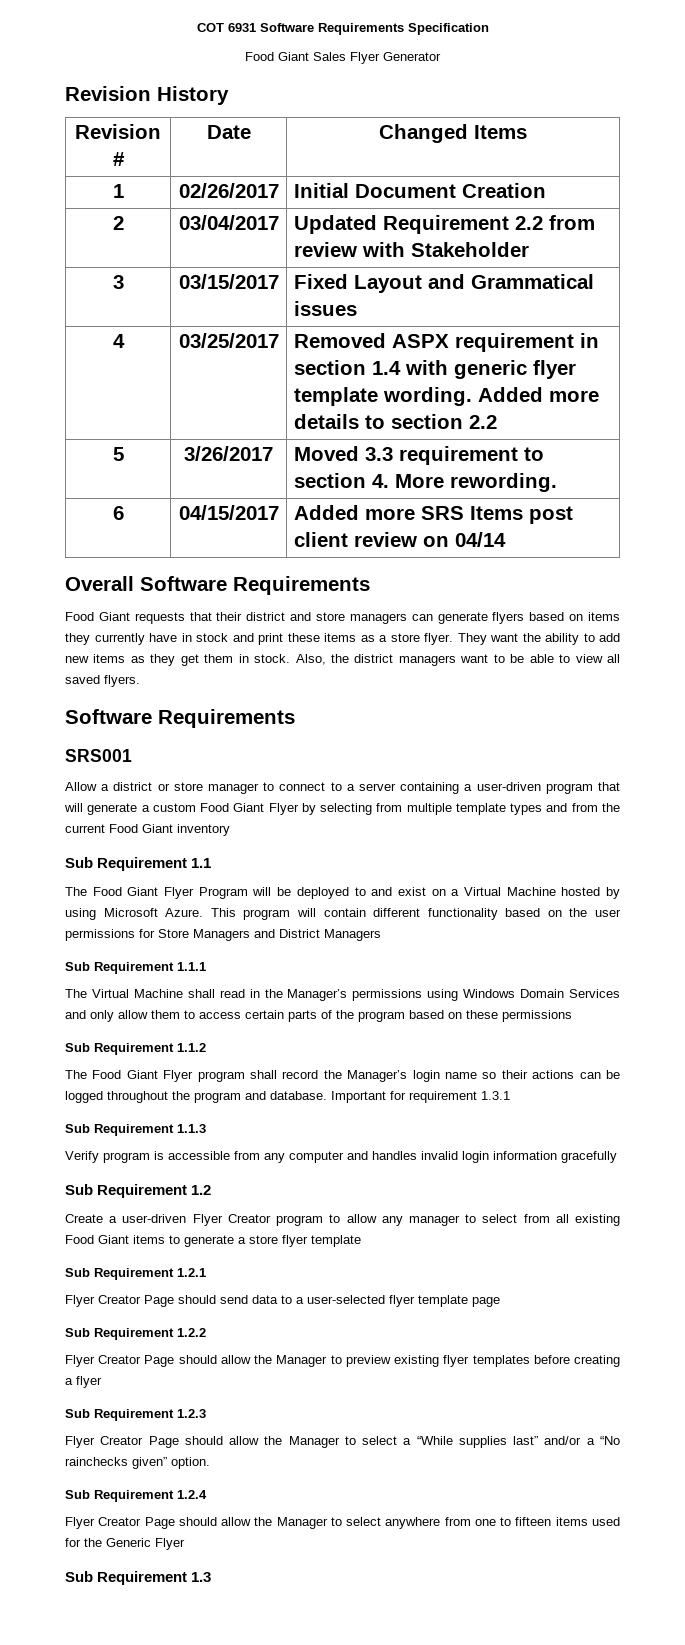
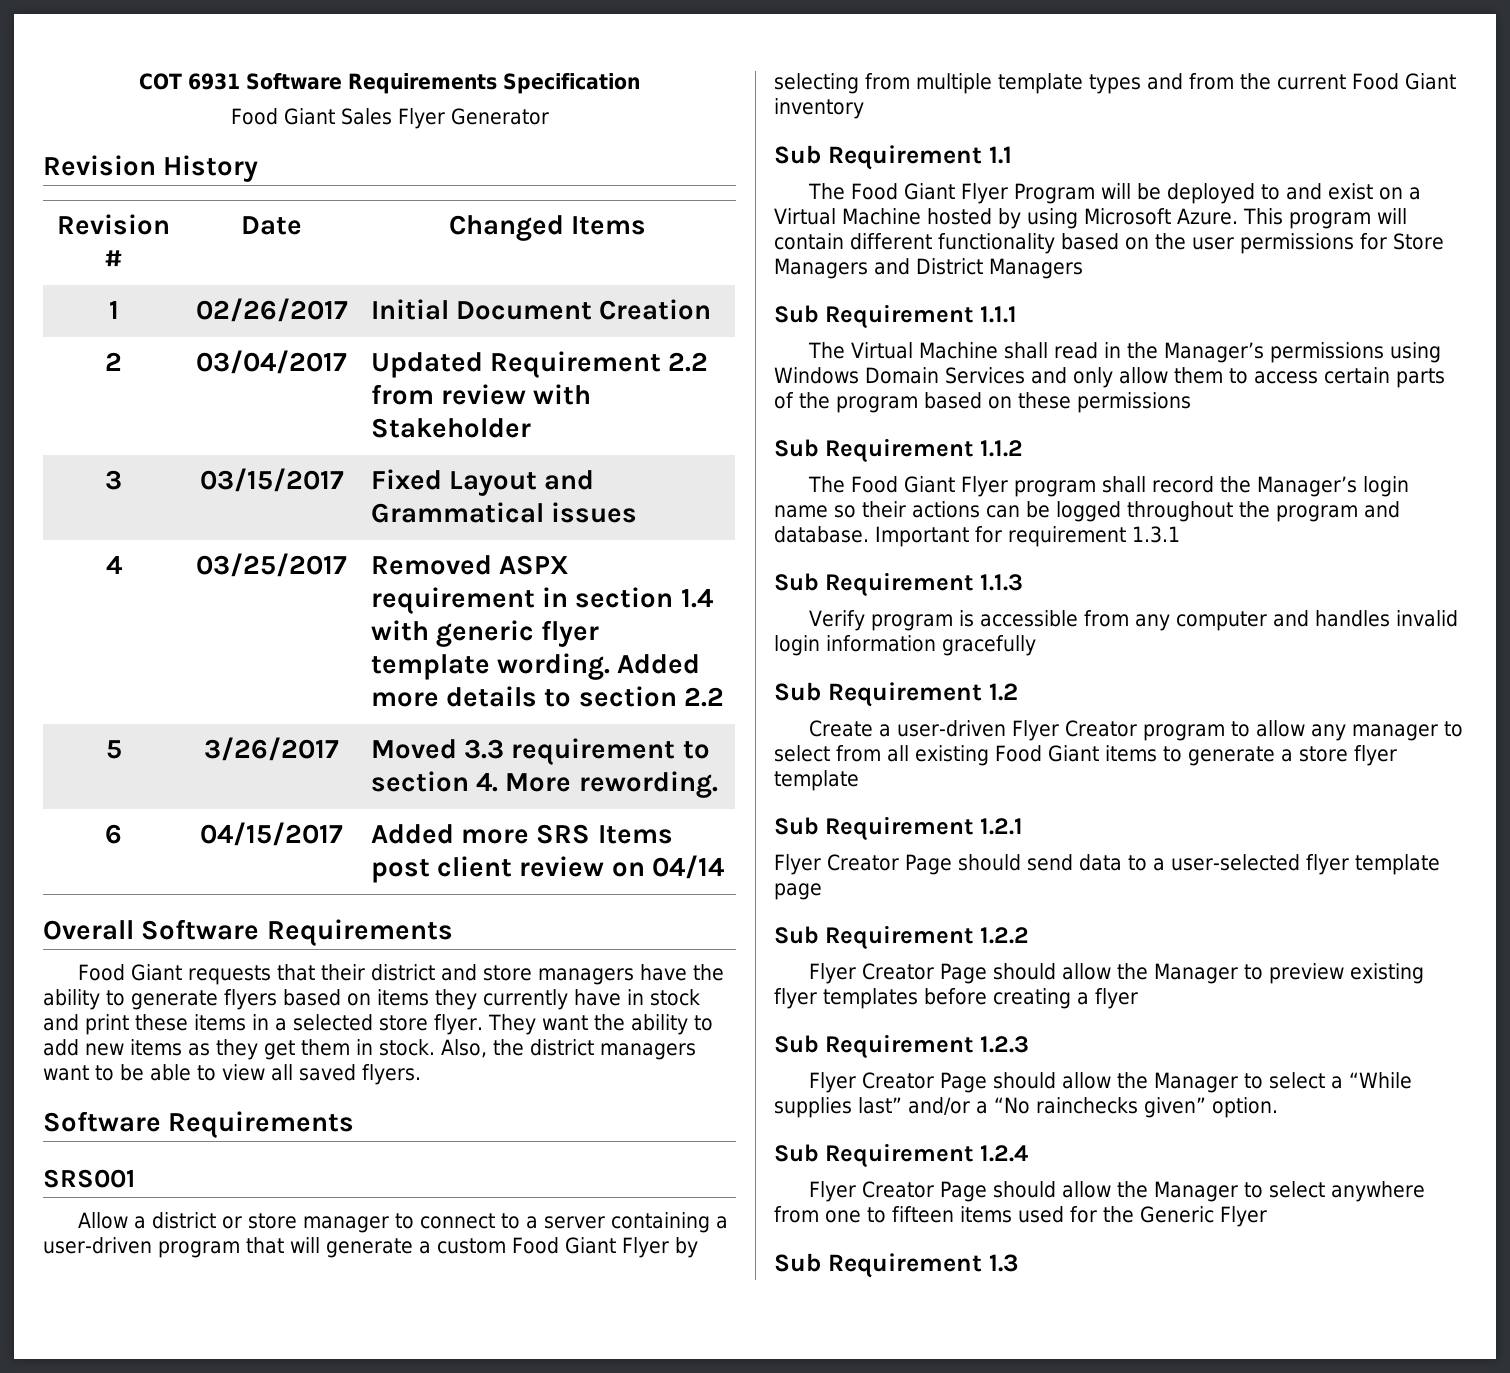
[411,614,433,621] can -> [639,964,724,981] [43,989,125,1010] have the ability to
[360,635,387,642] as a -> [252,1014,373,1031] in a selected

